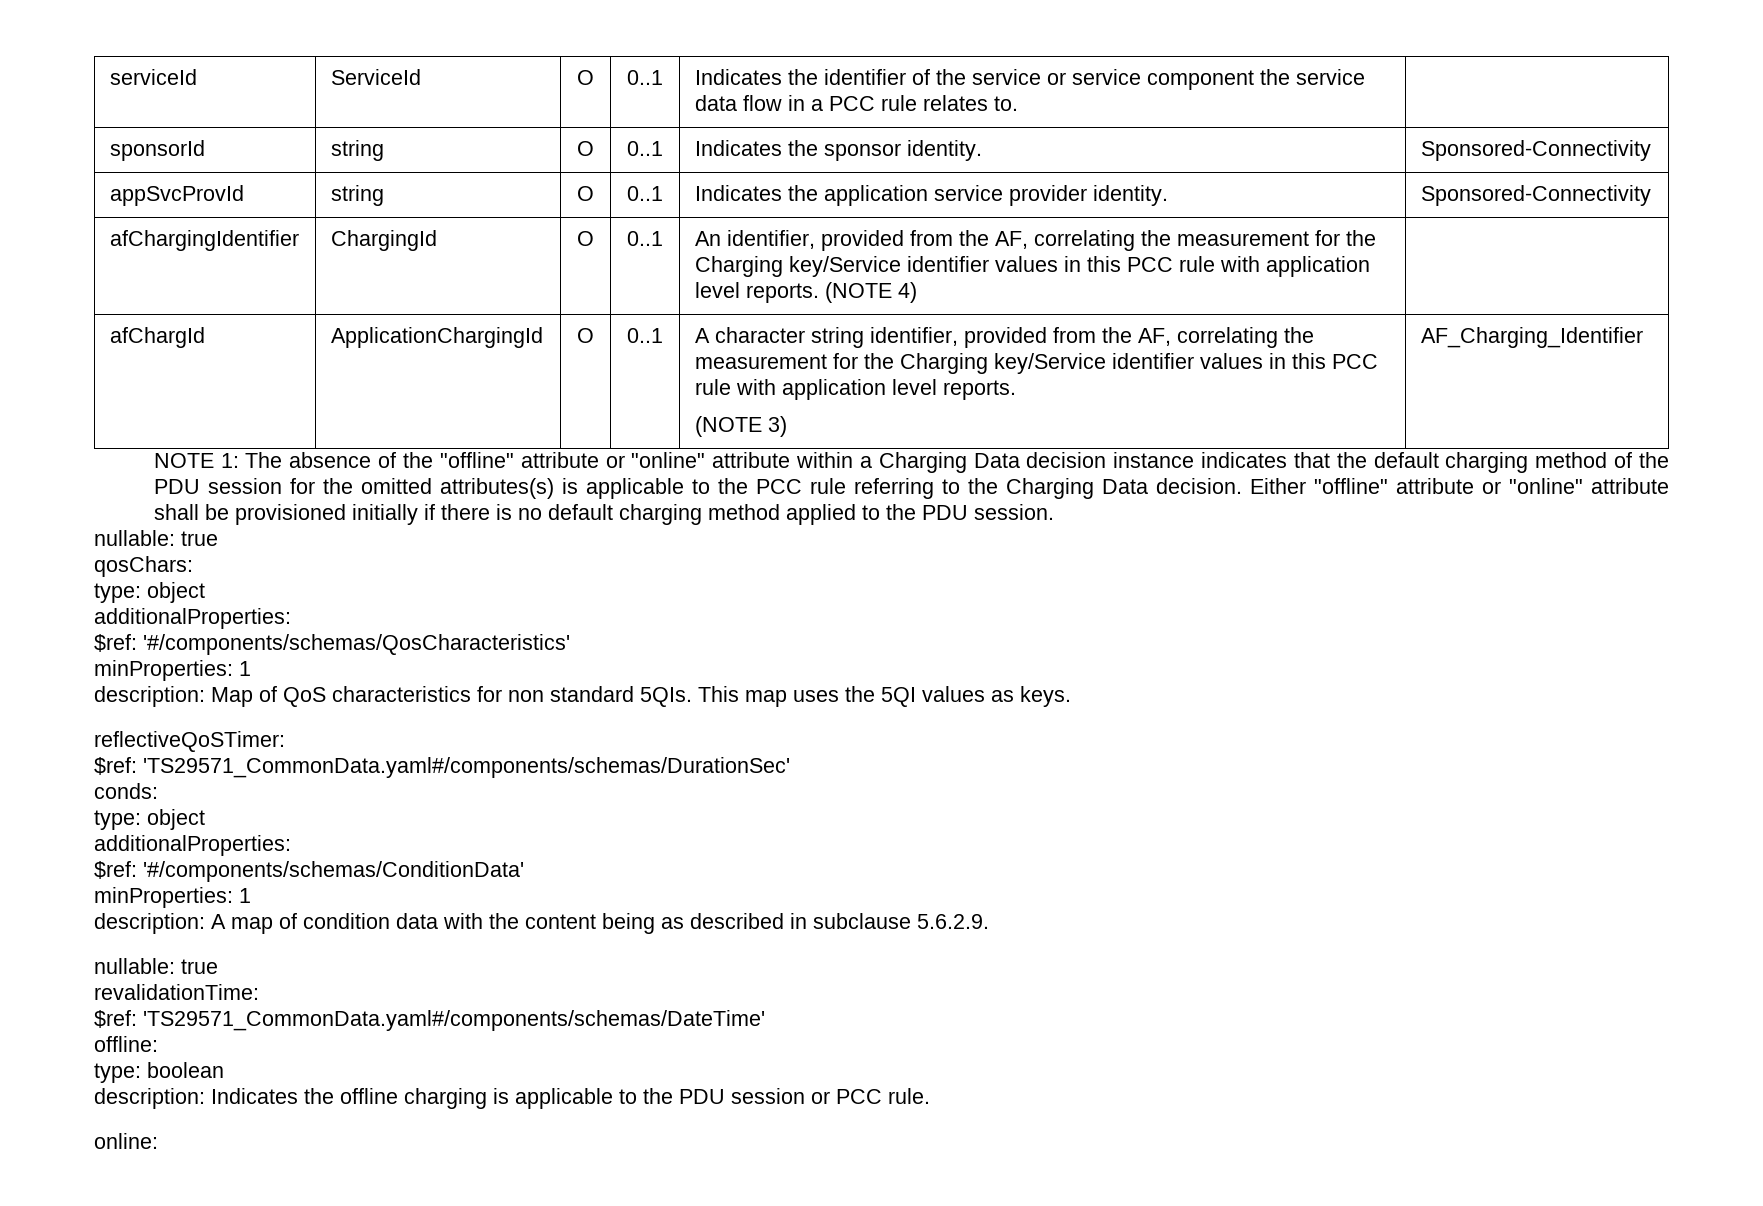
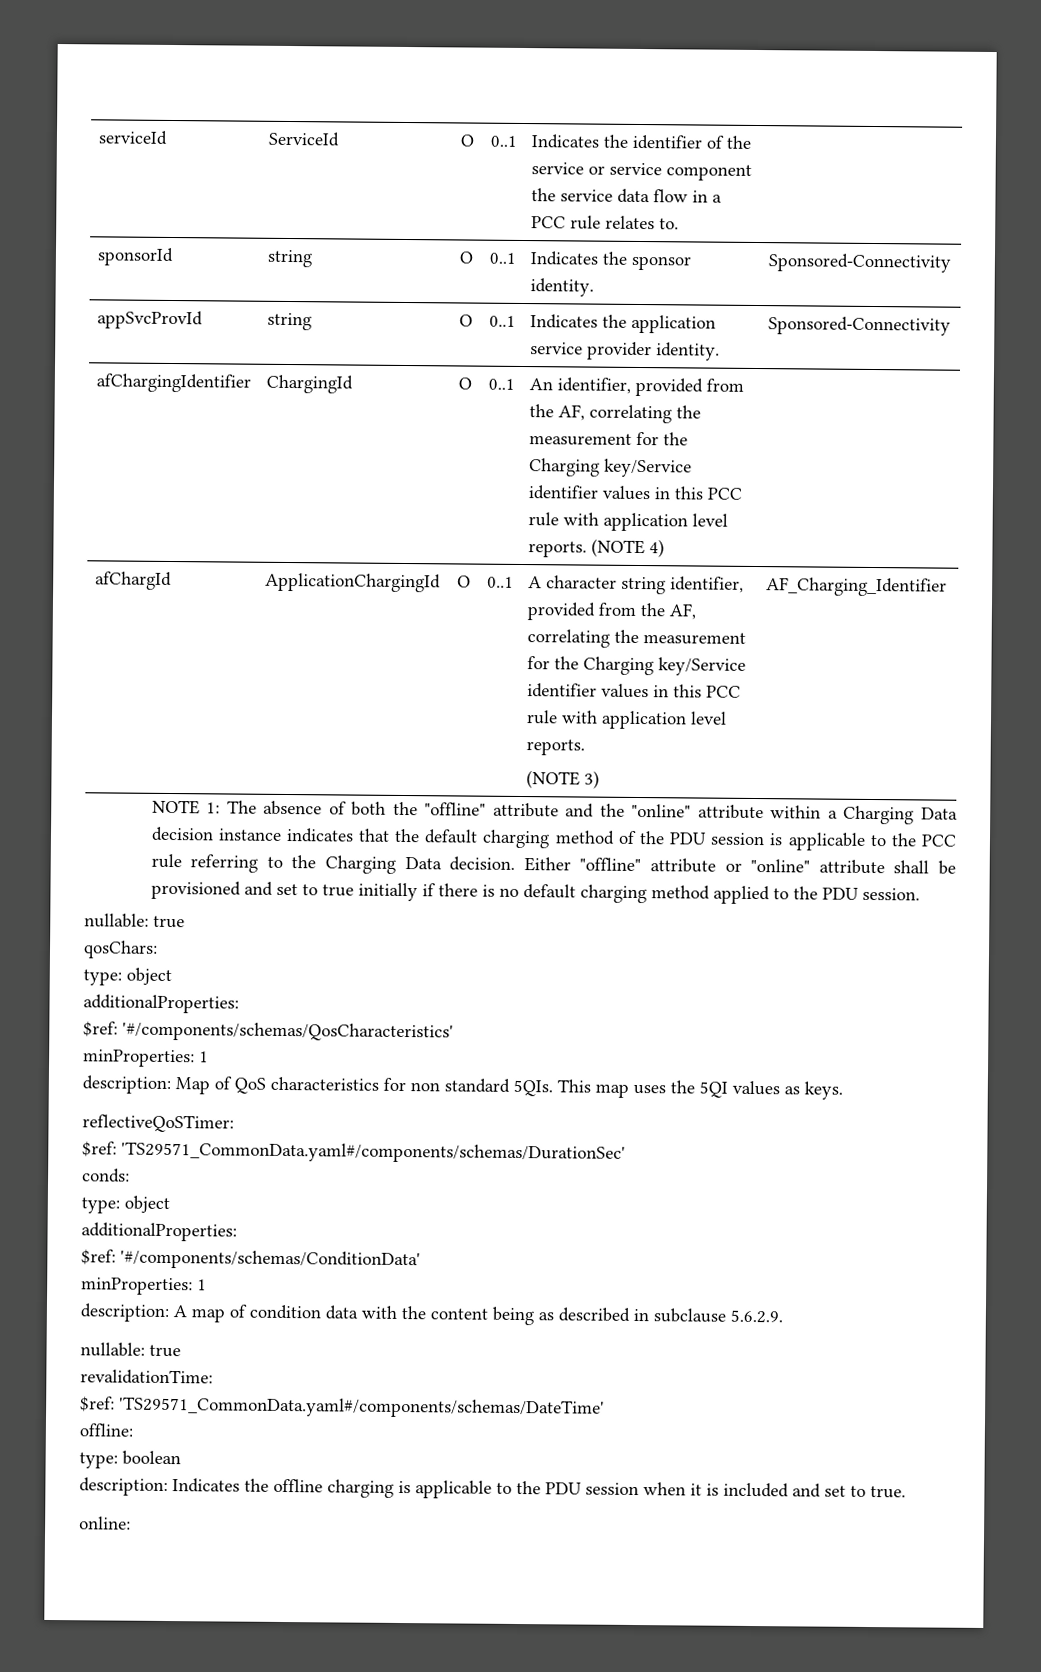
(397, 460) none -> [351,801,387,816] both
[605,455,625,468] or -> [565,803,625,818] and the
[289,478,554,499] for the omitted attributes(s) -> (766, 839) none
(346, 514) none -> [243,881,354,897] and set to true
[811,1088,930,1104] or PCC rule. -> [643,1482,906,1499] when it is included and set to true.

